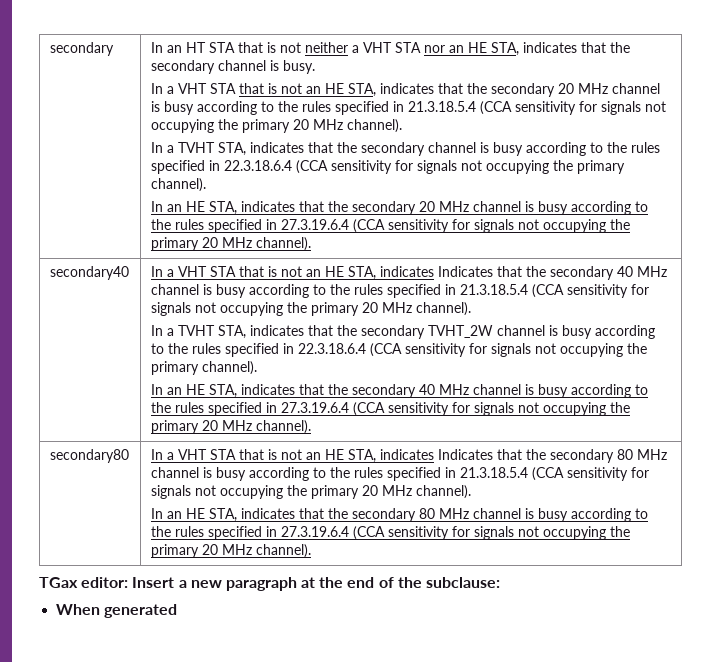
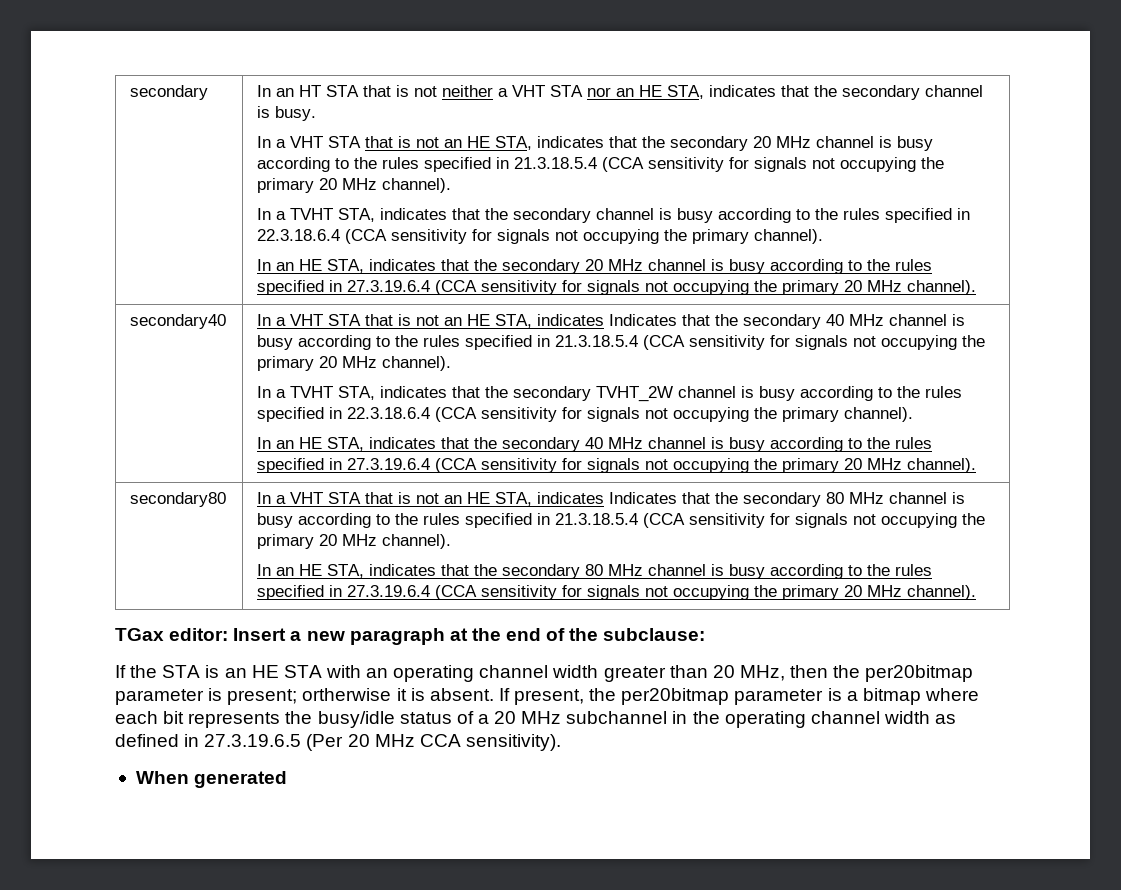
(501, 582) none -> [115,665,974,682] [115,688,979,705] [115,711,957,728] [115,734,561,751] // If the STA is an HE STA with an operating channel width greater than 20 MHz, then the per20bitmap parameter is present; ortherwise it is absent. If present, the per20bitmap parameter is a bitmap where each bit represents the busy/idle status of a 20 MHz subchannel in the operating channel width as defined in 27.3.19.6.5 (Per 20 MHz CCA sensitivity).

